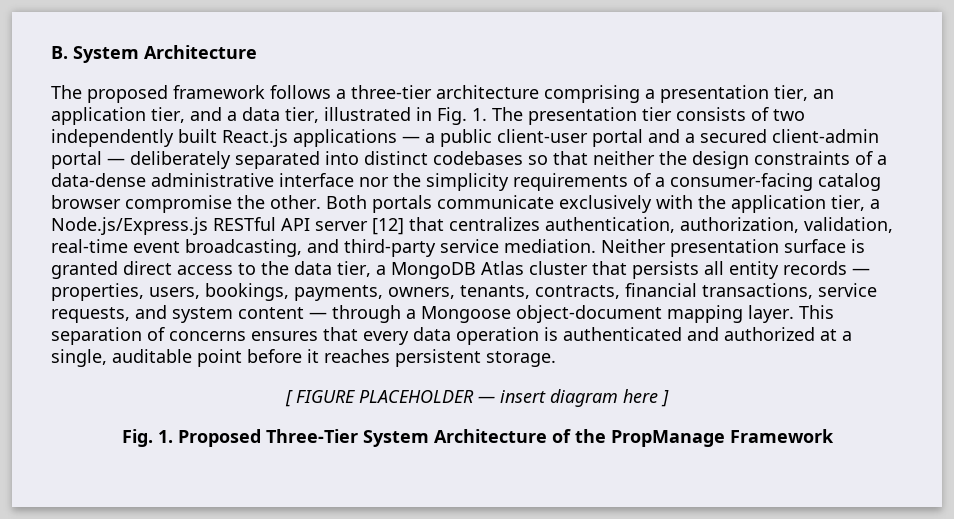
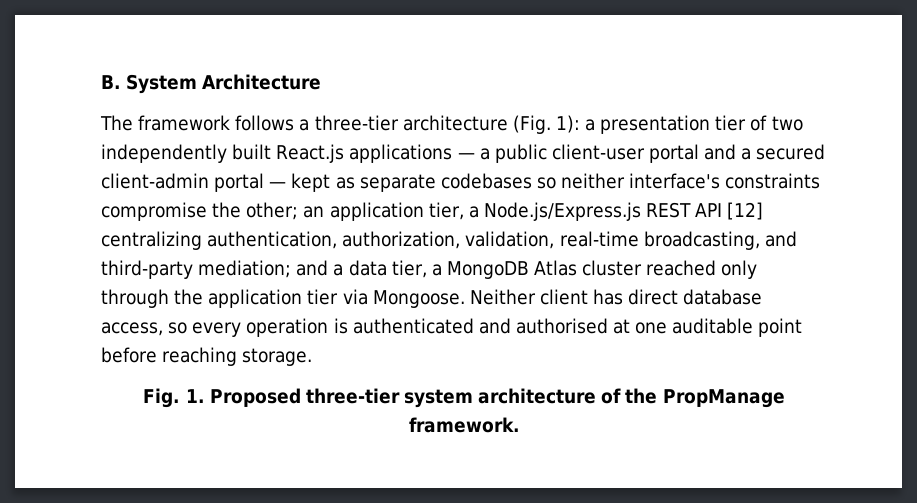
[87,85,168,103] proposed -> (133, 123) none
[544,85,834,103] [51,107,746,125] comprising a presentation tier, an application tier, and a data tier, illustrated in Fig. 1. The presentation tier consists -> [512,115,747,134] (Fig. 1): a presentation tier
[130,151,887,169] [51,173,881,191] [51,195,880,213] [51,217,540,235] deliberately separated into distinct codebases so that neither the design constraints of a data-dense administrative interface nor the simplicity requirements of a consumer-facing catalog browser compromise the other. Both portals communicate exclusively with the application tier, a Node.js/Express.js RESTful API server [12] that centralizes -> [291,173,821,192] [101,202,764,221] [101,231,202,250] kept as separate codebases so neither interface's constraints compromise the other; an application tier, a Node.js/Express.js REST API [12] centralizing
[133,241,180,253] event -> (639, 239) none
[440,239,865,257] [51,261,289,279] service mediation. Neither presentation surface is granted direct access to the -> [198,260,344,278] mediation; and a
[592,261,870,279] [51,283,877,301] [51,305,834,323] [51,327,852,345] [51,349,556,367] [285,389,669,407] that persists all entity records — properties, users, bookings, payments, owners, tenants, contracts, financial transactions, service requests, and system content — through a Mongoose object-document mapping layer. This separation of concerns ensures that every data operation is authenticated and authorized at a single, auditable point before it reaches persistent storage. // [ FIGURE PLACEHOLDER — insert diagram here ] -> [646,260,758,279] [101,289,763,308] [101,318,803,337] [101,347,313,366] reached only through the application tier via Mongoose. Neither client has direct database access, so every operation is authenticated and authorised at one auditable point before reaching storage.
[265,429,547,447] Three-Tier System Architecture -> [305,388,597,408] three-tier system architecture
[729,429,834,443] Framework -> [408,417,520,433] framework.

